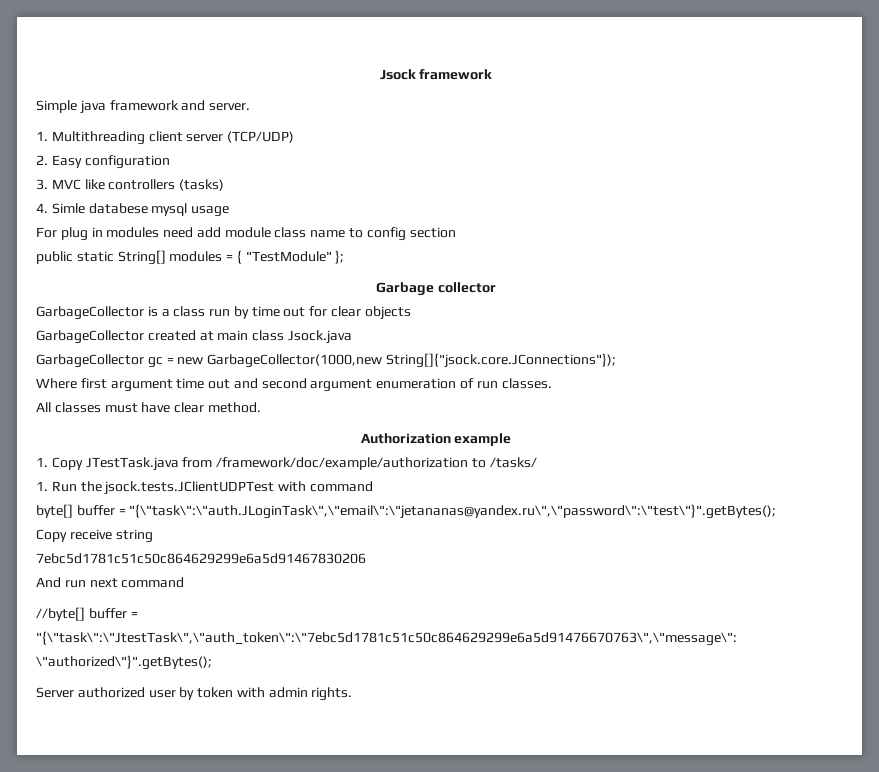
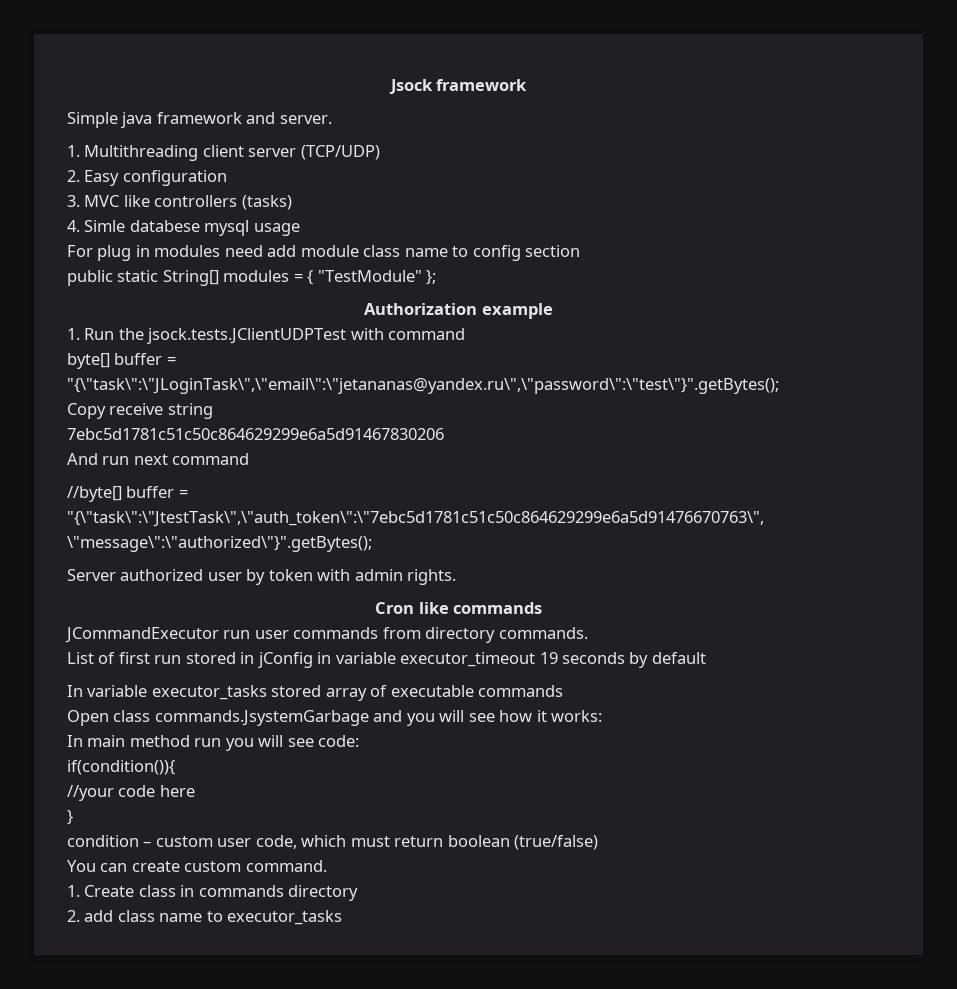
[376,282,496,296] [36,306,411,320] [36,330,352,344] [36,353,616,368] [36,378,552,392] [36,402,261,413] [360,433,512,446] [36,457,537,471] Garbage collector // GarbageCollector is a class run by time out for clear objects // GarbageCollector created at main class Jsock.java // GarbageCollector gc = new GarbageCollector(1000,new String[]{"jsock.core.JConnections"}); // Where first argument time out and second argument enumeration of run classes. // All classes must have clear method. // Authorization example // 1. Copy JTestTask.java from /framework/doc/example/authorization to /tasks/ -> [364,303,553,319] Authorization example
[129,504,777,519] "{\"task\":\"auth.JLoginTask\",\"email\":\"jetananas@yandex.ru\",\"password\":\"test\"}".getBytes(); -> [67,378,779,394] "{\"task\":\"JLoginTask\",\"email\":\"jetananas@yandex.ru\",\"password\":\"test\"}".getBytes();
(353, 694) none -> [375,602,542,614] [65,627,588,643] [67,652,706,668] [67,685,564,701] [67,710,603,726] [67,735,360,751] [67,760,175,775] [67,785,195,801] [67,810,73,825] [67,835,599,850] [67,860,327,872] [67,885,359,901] [67,910,343,925] // Cron like commands // JCommandExecutor run user commands from directory commands. // List of first run stored in jConfig in variable executor_timeout 19 seconds by default // In variable executor_tasks stored array of executable commands // Open class commands.JsystemGarbage and you will see how it works: // In main method run you will see code: // if(condition()){ // //your code here // } // condition – custom user code, which must return boolean (true/false) // You can create custom command. // 1. Create class in commands directory // 2. add class name to executor_tasks

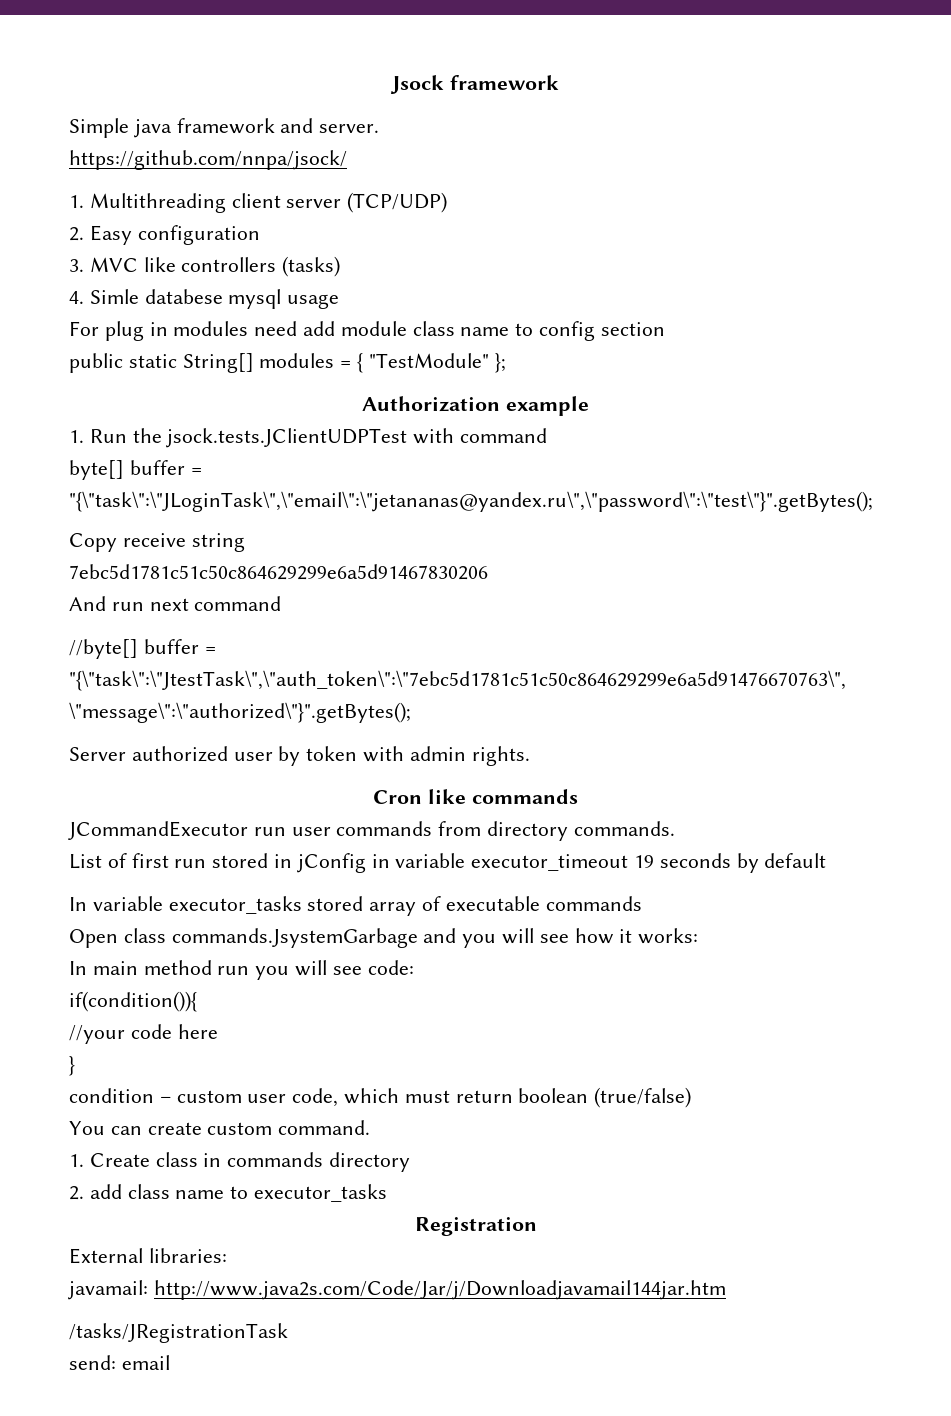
(332, 119) none -> [69,150,347,170] // https://github.com/nnpa/jsock/
(343, 917) none -> [414,1217,537,1236] [69,1248,227,1264] [68,1280,726,1300] [69,1323,288,1343] [69,1355,170,1370] // Registration // External libraries: // javamail: http://www.java2s.com/Code/Jar/j/Downloadjavamail144jar.htm // /tasks/JRegistrationTask // send: email

